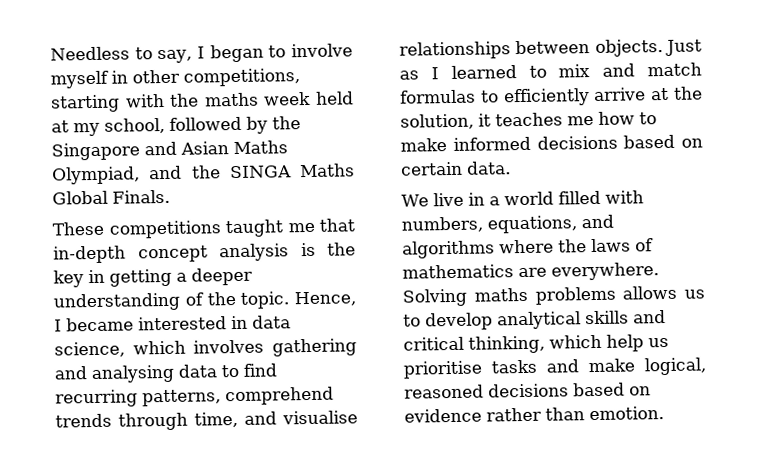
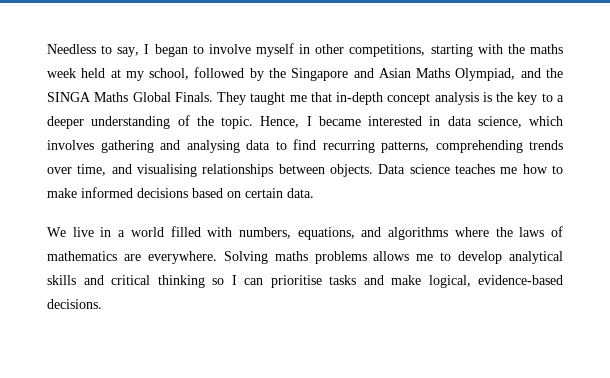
[52,220,222,239] // These competitions -> [217,92,247,105] They
[88,268,172,287] in getting -> [541,93,553,102] to
[225,386,334,406] [55,412,188,431] comprehend trends through -> [435,140,563,153] [47,167,72,174] comprehending trends over
[282,410,358,425] visualise -> [137,164,197,177] visualising
[665,39,702,56] [399,62,702,80] [399,86,703,107] [400,113,491,130] Just as I learned to mix and match formulas to efficiently arrive at the solution, it -> [378,164,450,174] Data science
[684,289,705,299] us -> [416,254,434,261] me
[468,334,669,354] thinking, which help us -> [157,275,263,288] thinking so I can
[404,382,651,399] [404,406,664,423] reasoned decisions based on evidence rather than emotion. -> [478,275,563,285] [47,299,102,309] evidence-based decisions.

